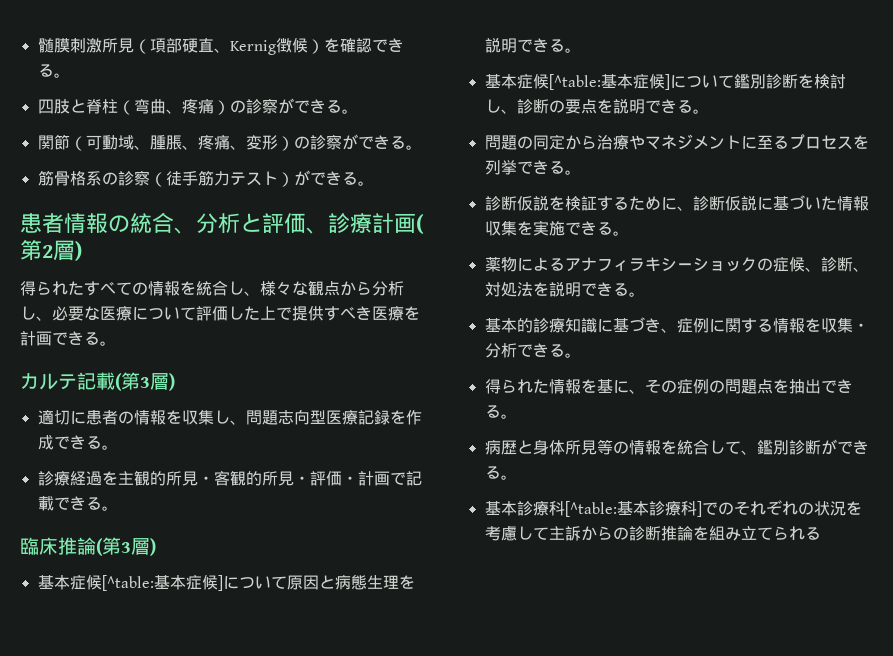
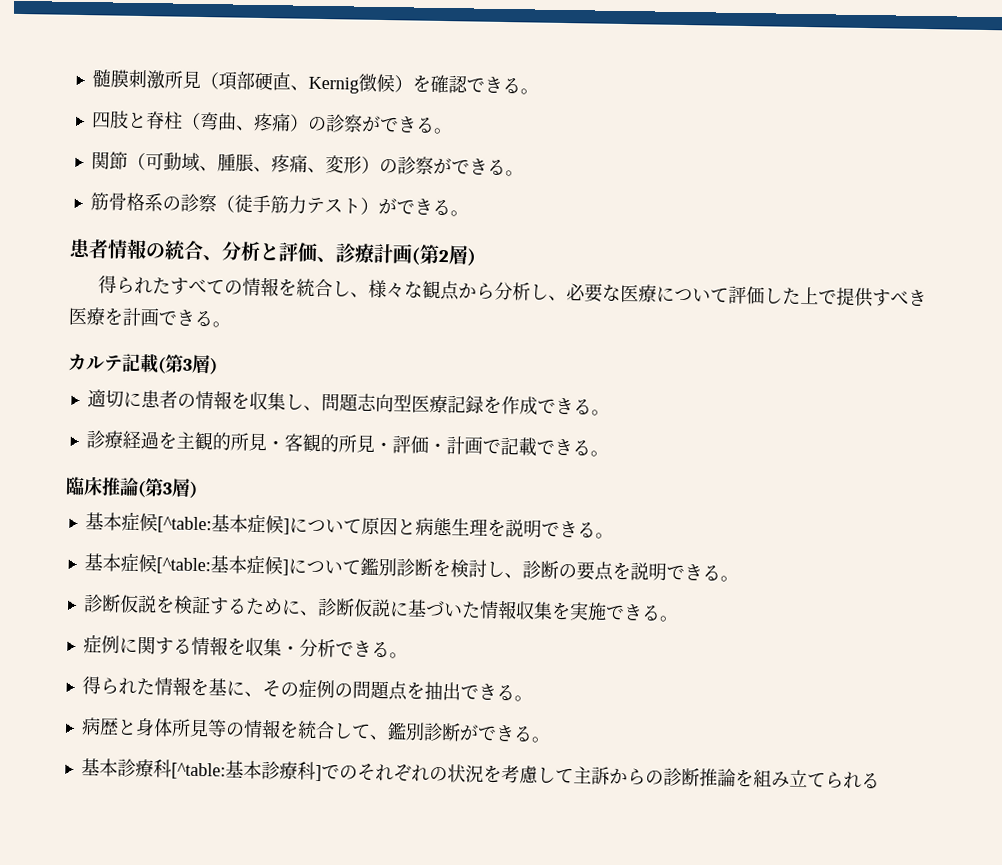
[484,134,869,150] [484,160,581,175] // 問題の同定から治療やマネジメントに至るプロセスを列挙できる。 -> (739, 578) none
[484,256,869,272] [484,282,645,297] [484,317,677,333] 薬物によるアナフィラキシーショックの症候、診断、対処法を説明できる。 // 基本的診療知識に基づき、 -> (678, 618) none

